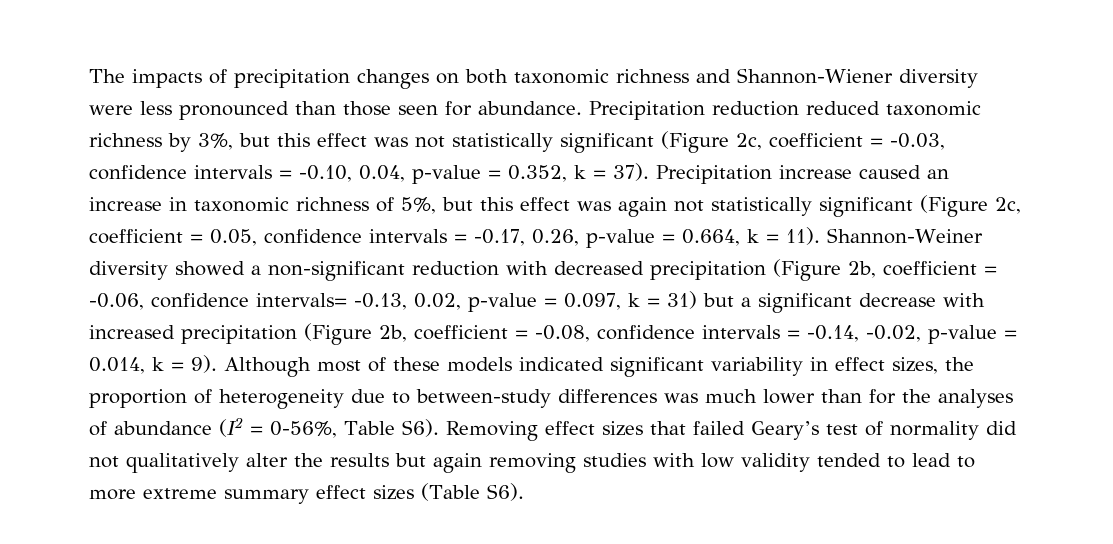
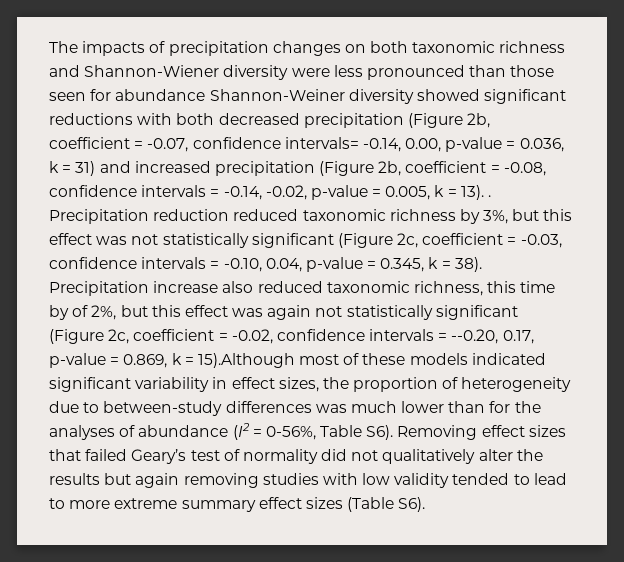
[478,101,582,115] abundance. -> [115,89,567,104] [49,113,491,128] [49,137,564,152] [49,161,546,176] [49,185,492,200] abundance Shannon-Weiner diversity showed significant reductions with both decreased precipitation (Figure 2b, coefficient = -0.07, confidence intervals= -0.14, 0.00, p-value = 0.036, k = 31) and increased precipitation (Figure 2b, coefficient = -0.08, confidence intervals = -0.14, -0.02, p-value = 0.005, k = 13). .
[508,163,649,182] 0.352, k = 37). -> [380,257,482,272] 0.345, k = 38).
[859,165,949,179] [89,197,436,214] caused an increase in taxonomic richness of 5%, -> [222,281,556,296] [49,305,117,320] also reduced taxonomic richness, this time by of 2%,
[210,227,983,248] [89,259,997,281] [89,291,985,313] [89,323,1017,345] [89,355,311,377] 0.05, confidence intervals = -0.17, 0.26, p-value = 0.664, k = 11). Shannon-Weiner diversity showed a non-significant reduction with decreased precipitation (Figure 2b, coefficient = -0.06, confidence intervals= -0.13, 0.02, p-value = 0.097, k = 31) but a significant decrease with increased precipitation (Figure 2b, coefficient = -0.08, confidence intervals = -0.14, -0.02, p-value = 0.014, k = 9). Although -> [231,329,534,344] [49,353,295,368] -0.02, confidence intervals = --0.20, 0.17, p-value = 0.869, k = 15).Although

